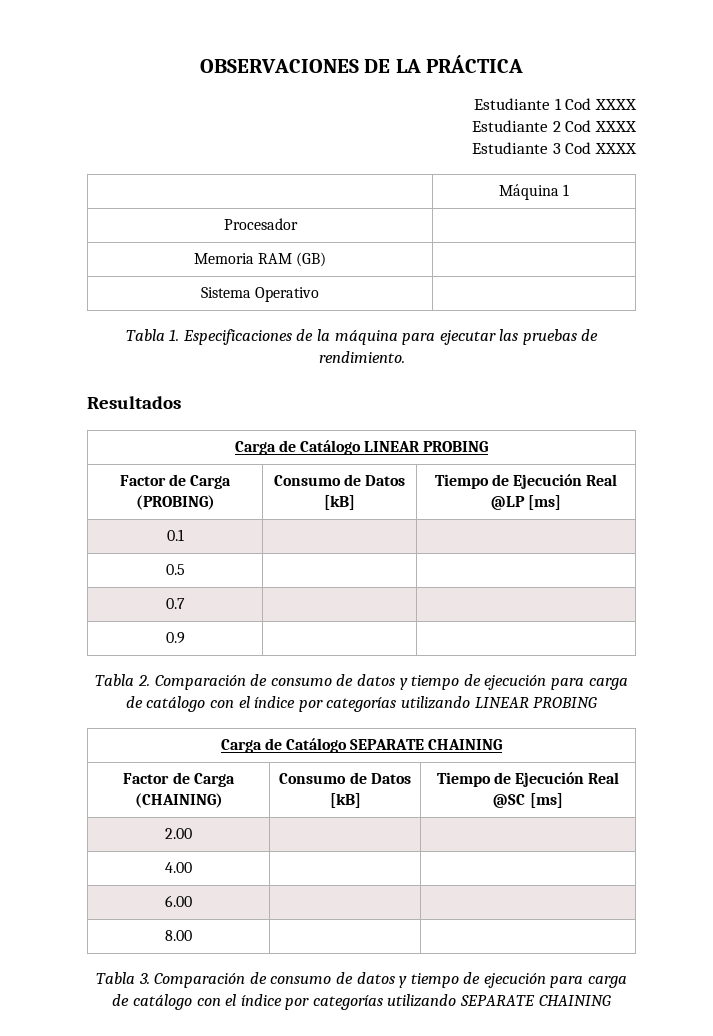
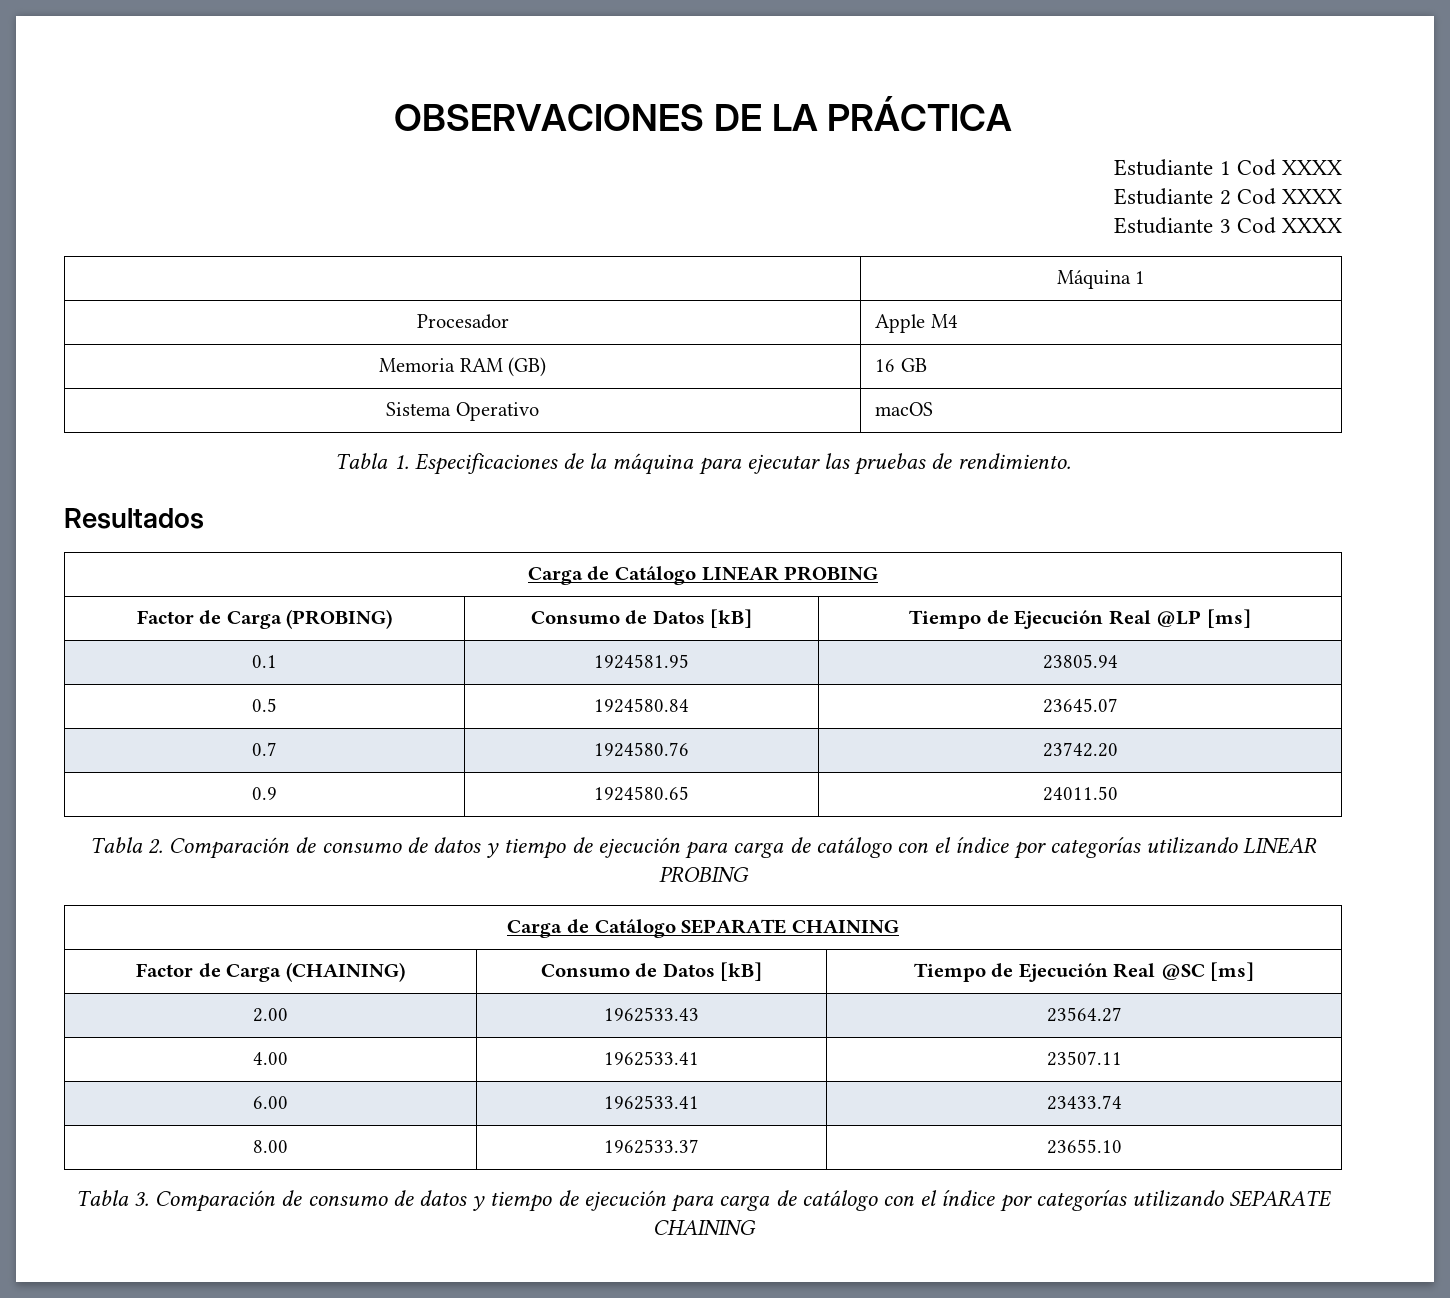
(298, 224) none -> [875,314,958,333] Apple M4
(327, 259) none -> [875,358,927,372] 16 GB
(320, 294) none -> [875,402,934,416] macOS
(184, 535) | -> [594,654,689,669] [1042,654,1118,669] 1924581.95 | 23805.94
(185, 569) | -> [594,698,689,713] [1042,698,1118,713] 1924580.84 | 23645.07
(185, 603) | -> [594,742,689,757] [1042,742,1118,757] 1924580.76 | 23742.20
(185, 638) | -> [594,786,689,801] [1042,786,1118,801] 1924580.65 | 24011.50
(192, 833) | -> [604,1007,699,1022] [1046,1007,1122,1022] 1962533.43 | 23564.27
(192, 867) | -> [604,1051,699,1066] [1046,1051,1122,1066] 1962533.41 | 23507.11
(192, 901) | -> [604,1095,699,1110] [1046,1095,1122,1110] 1962533.41 | 23433.74
(192, 935) | -> [604,1139,699,1154] [1046,1139,1122,1154] 1962533.37 | 23655.10

